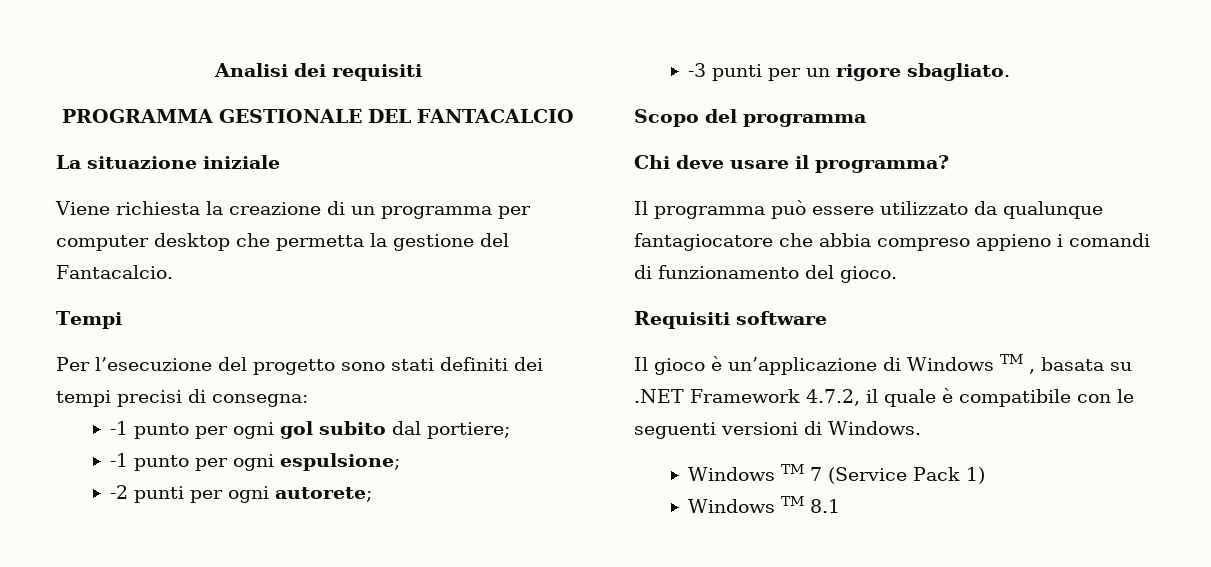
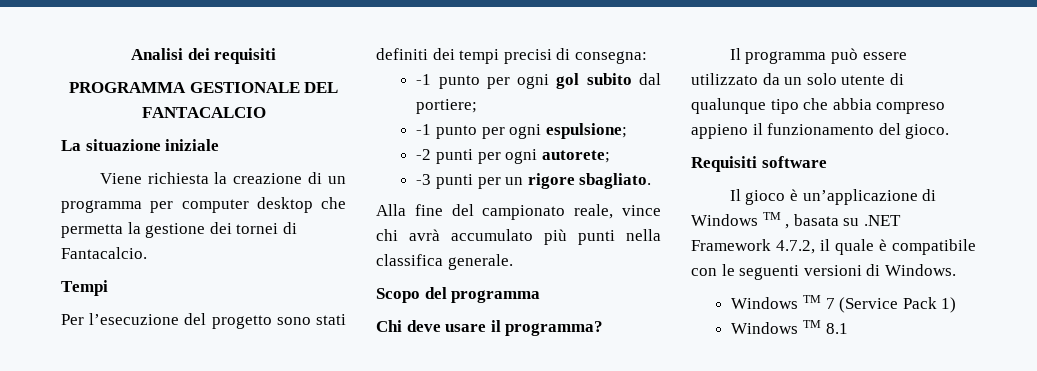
[480,233,509,247] del -> [209,222,297,234] dei tornei di
(1010, 72) none -> [376,204,661,220] [376,229,661,245] [376,254,513,270] // Alla fine del campionato reale, vince chi avrà accumulato più punti nella classifica generale.
[1003,201,1103,219] [634,233,773,251] qualunque fantagiocatore -> [784,73,904,85] [691,98,799,114] un solo utente di qualunque tipo
[1057,233,1150,247] [634,265,652,279] i comandi di -> [752,123,763,135] il

